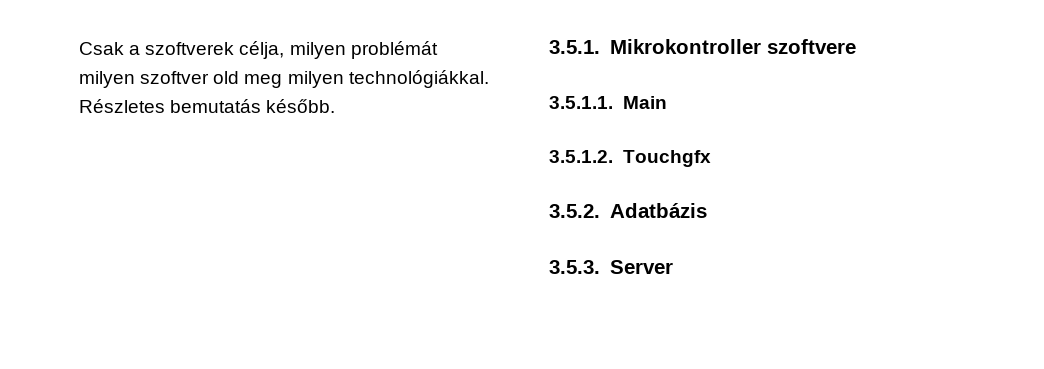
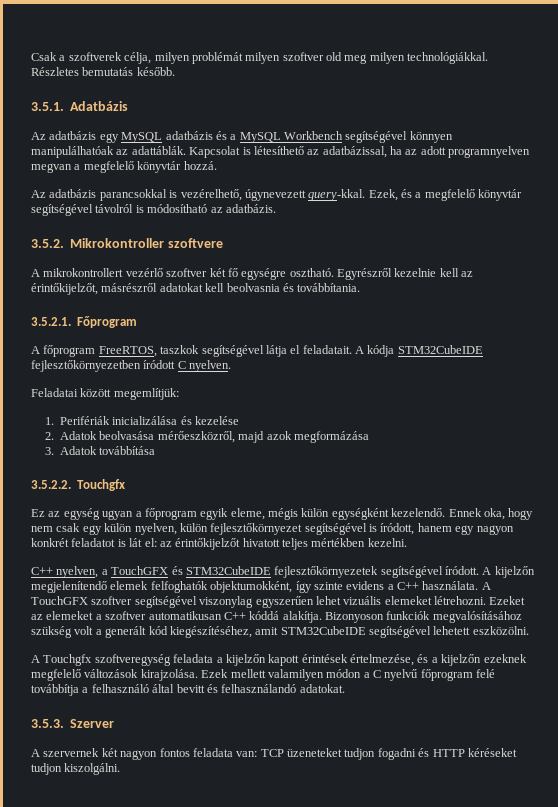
[609,39,856,54] [549,96,667,109] [549,150,711,167] [549,203,707,218] [549,260,673,274] Mikrokontroller szoftvere // 3.5.1.1. Main // 3.5.1.2. Touchgfx // 3.5.2. Adatbázis // 3.5.3. Server -> [70,101,129,111] [31,131,453,143] [31,146,531,158] [31,161,217,173] [31,189,523,201] [31,204,276,216] [31,238,223,248] [31,268,474,280] [31,283,361,295] [31,316,138,328] [31,345,483,357] [31,360,232,372] [31,388,179,400] [44,416,240,425] [44,431,369,443] [44,446,156,455] [31,479,126,491] [31,508,534,520] [31,523,514,535] [31,538,407,550] [31,566,535,578] [31,581,491,593] [31,596,526,608] [31,611,522,623] [31,626,529,638] [31,654,527,666] [31,669,496,681] [31,684,345,696] [31,719,115,728] [31,748,517,760] [31,763,121,775] Adatbázis // Az adatbázis egy MySQL adatbázis és a MySQL Workbench segítségével könnyen manipulálhatóak az adattáblák. Kapcsolat is létesíthető az adatbázissal, ha az adott programnyelven megvan a megfelelő könyvtár hozzá. // Az adatbázis parancsokkal is vezérelhető, úgynevezett query-kkal. Ezek, és a megfelelő könyvtár segítségével távolról is módosítható az adatbázis. // 3.5.2. Mikrokontroller szoftvere // A mikrokontrollert vezérlő szoftver két fő egységre osztható. Egyrészről kezelnie kell az érintőkijelzőt, másrészről adatokat kell beolvasnia és továbbítania. // 3.5.2.1. Főprogram // A főprogram FreeRTOS, taszkok segítségével látja el feladatait. A kódja STM32CubeIDE fejlesztőkörnyezetben íródott C nyelven. // Feladatai között megemlítjük: // 1. Perifériák inicializálása és kezelése // 2. Adatok beolvasása mérőeszközről, majd azok megformázása // 3. Adatok továbbítása // 3.5.2.2. Touchgfx // Ez az egység ugyan a főprogram egyik eleme, mégis külön egységként kezelendő. Ennek oka, hogy nem csak egy külön nyelven, külön fejlesztőkörnyezet segítségével is íródott, hanem egy nagyon konkrét feladatot is lát el: az érintőkijelzőt hivatott teljes mértékben kezelni. // C++ nyelven, a TouchGFX és STM32CubeIDE fejlesztőkörnyezetek segítségével íródott. A kijelzőn megjelenítendő elemek felfoghatók objektumokként, így szinte evidens a C++ használata. A TouchGFX szoftver segítségével viszonylag egyszerűen lehet vizuális elemeket létrehozni. Ezeket az elemeket a szoftver automatikusan C++ kóddá alakítja. Bizonyoson funkciók megvalósításához szükség volt a generált kód kiegészítéséhez, amit STM32CubeIDE segítségével lehetett eszközölni. // A Touchgfx szoftveregység feladata a kijelzőn kapott érintések értelmezése, és a kijelzőn ezeknek megfelelő változások kirajzolása. Ezek mellett valamilyen módon a C nyelvű főprogram felé továbbítja a felhasználó által bevitt és felhasználandó adatokat. // 3.5.3. Szerver // A szervernek két nagyon fontos feladata van: TCP üzeneteket tudjon fogadni és HTTP kéréseket tudjon kiszolgálni.

